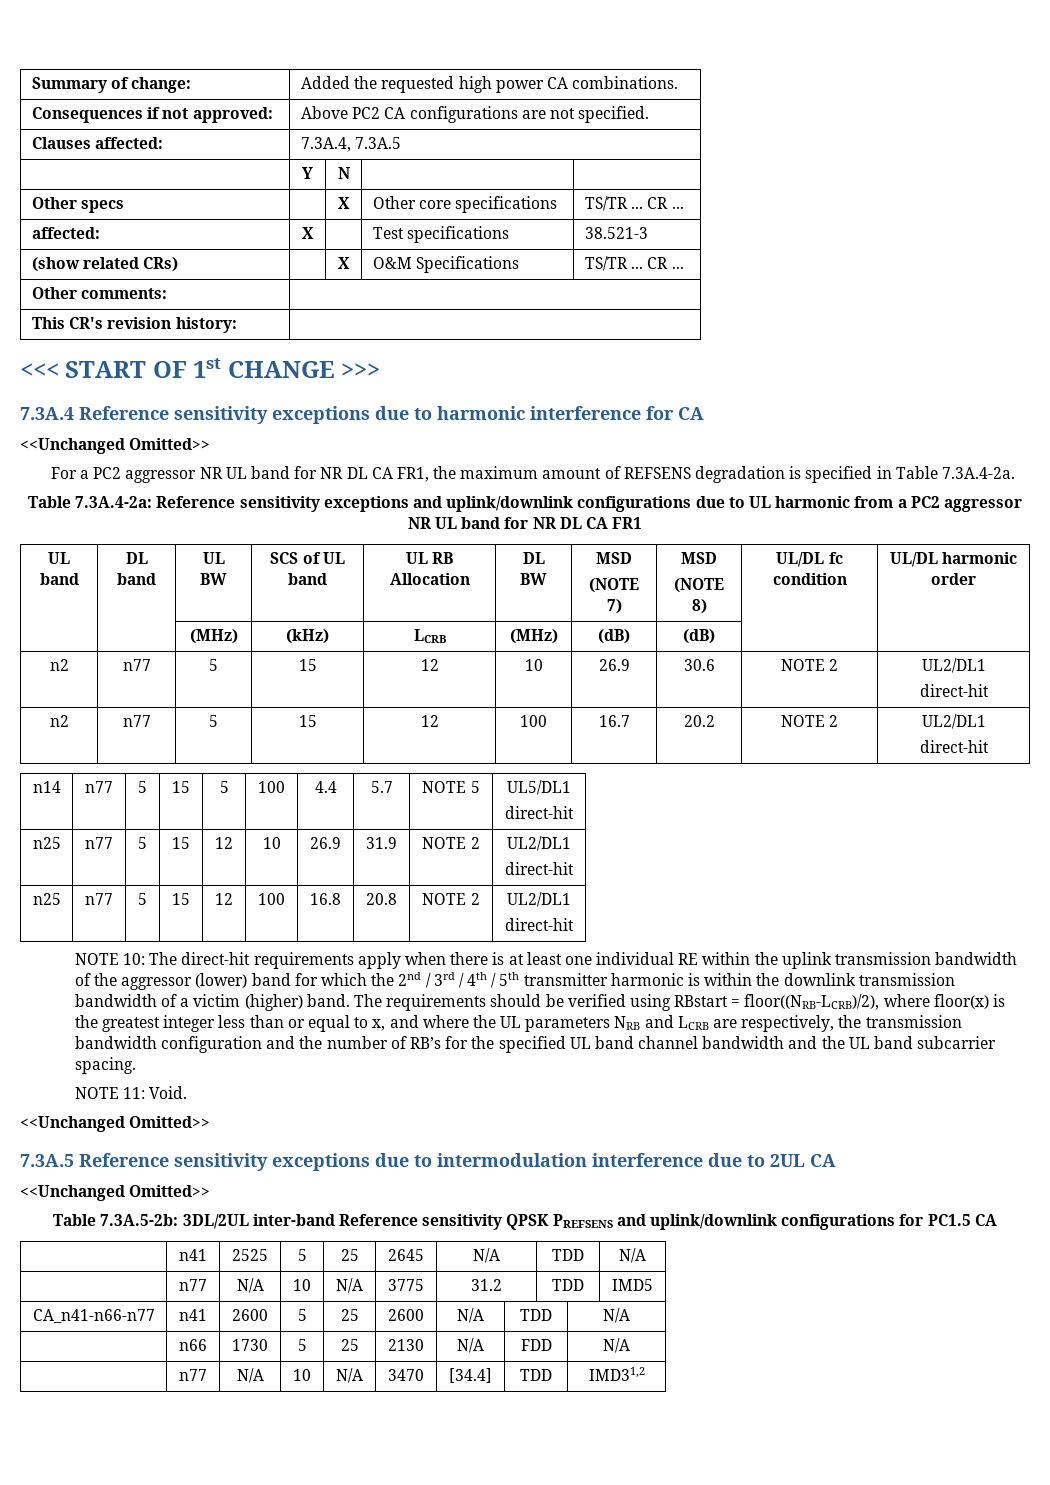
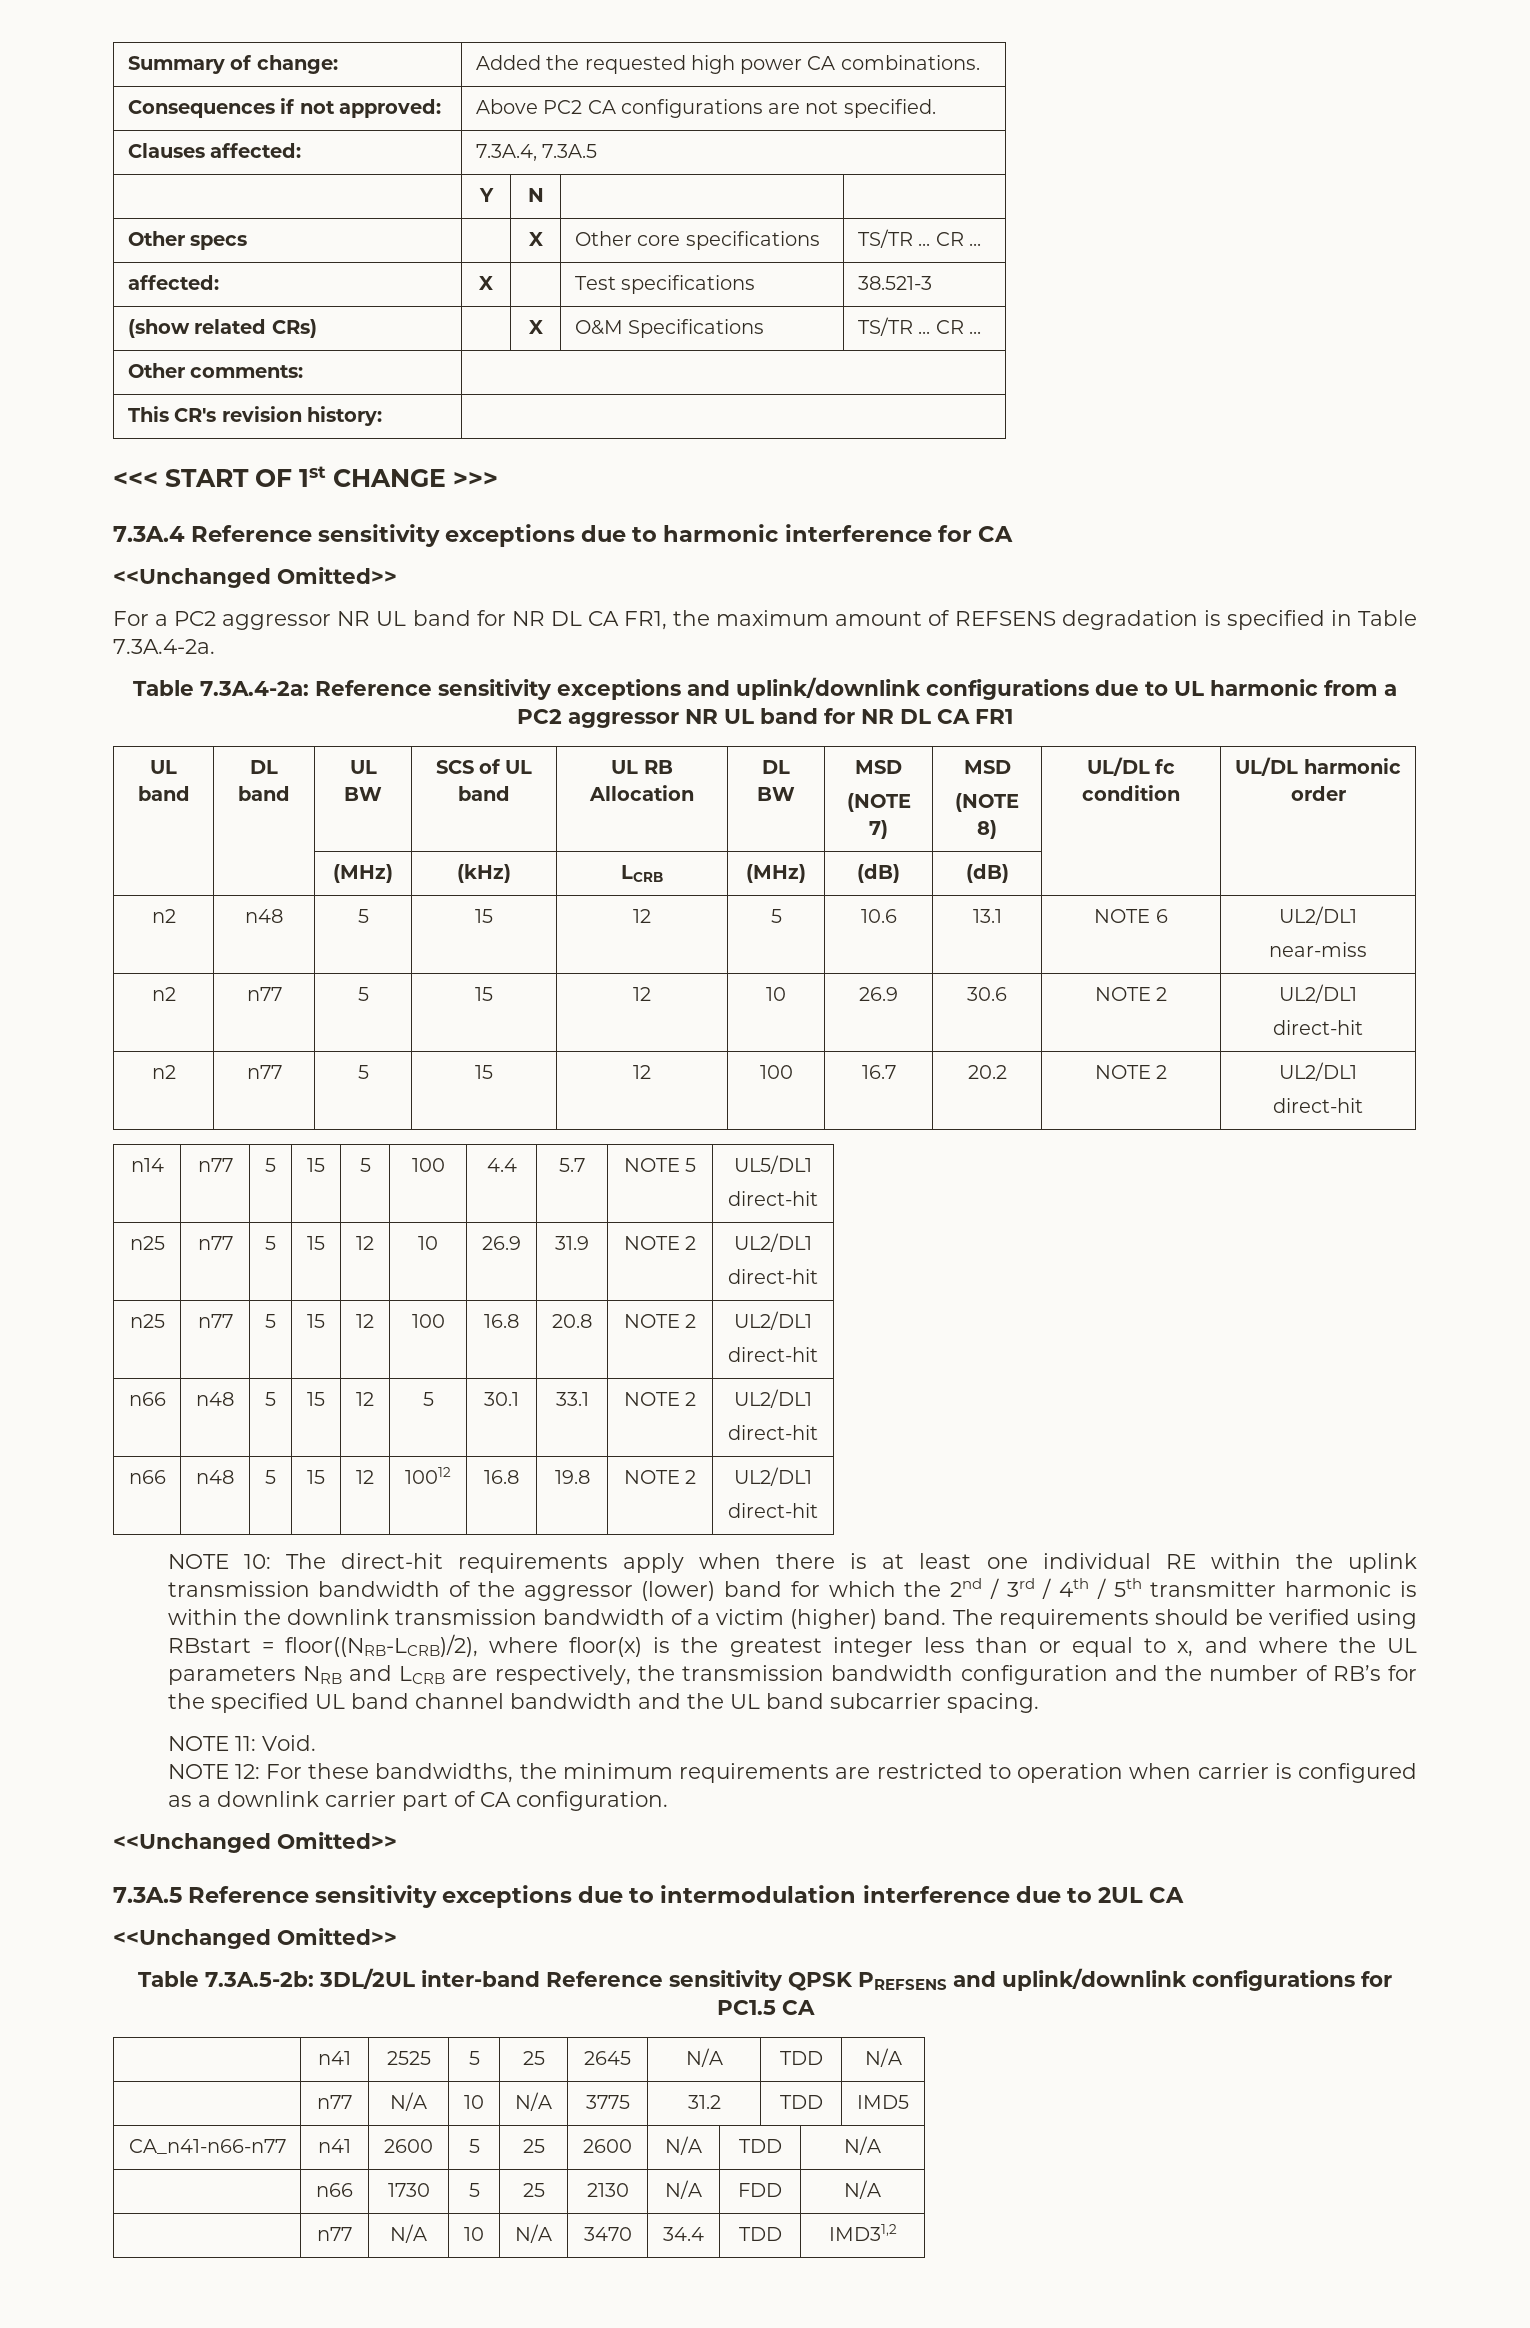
(715, 636) none -> [151,909,176,923] [245,909,283,923] [357,909,369,923] [475,909,493,923] [633,909,651,923] [770,909,782,923] [860,909,897,923] [972,909,1002,923] [1094,909,1168,923] [1279,906,1357,925] [1269,942,1367,957] // n2 | n48 | 5 | 15 | 12 | 5 | 10.6 | 13.1 | NOTE 6 | UL2/DL1 // near-miss
(574, 924) none -> [128,1392,166,1406] [196,1392,234,1406] [265,1392,276,1406] [307,1392,325,1406] [356,1392,374,1406] [422,1392,434,1406] [484,1392,519,1406] [555,1392,589,1406] [623,1392,697,1406] [734,1389,812,1408] [728,1425,818,1440] [128,1470,166,1484] [196,1470,234,1484] [265,1470,276,1484] [307,1470,325,1484] [356,1470,374,1484] [405,1467,451,1484] [484,1470,519,1484] [554,1470,590,1484] [623,1470,697,1484] [734,1467,812,1486] [728,1503,818,1518] // n66 | n48 | 5 | 15 | 12 | 5 | 30.1 | 33.1 | NOTE 2 | UL2/DL1 // direct-hit // n66 | n48 | 5 | 15 | 12 | 10012 | 16.8 | 19.8 | NOTE 2 | UL2/DL1 // direct-hit
(188, 1092) none -> [167,1763,1418,1783] [167,1791,668,1811] // NOTE 12: For these bandwidths, the minimum requirements are restricted to operation when carrier is configured as a downlink carrier part of CA configuration.
[449,1368,492,1383] [34.4] -> [663,2227,704,2241] 34.4

